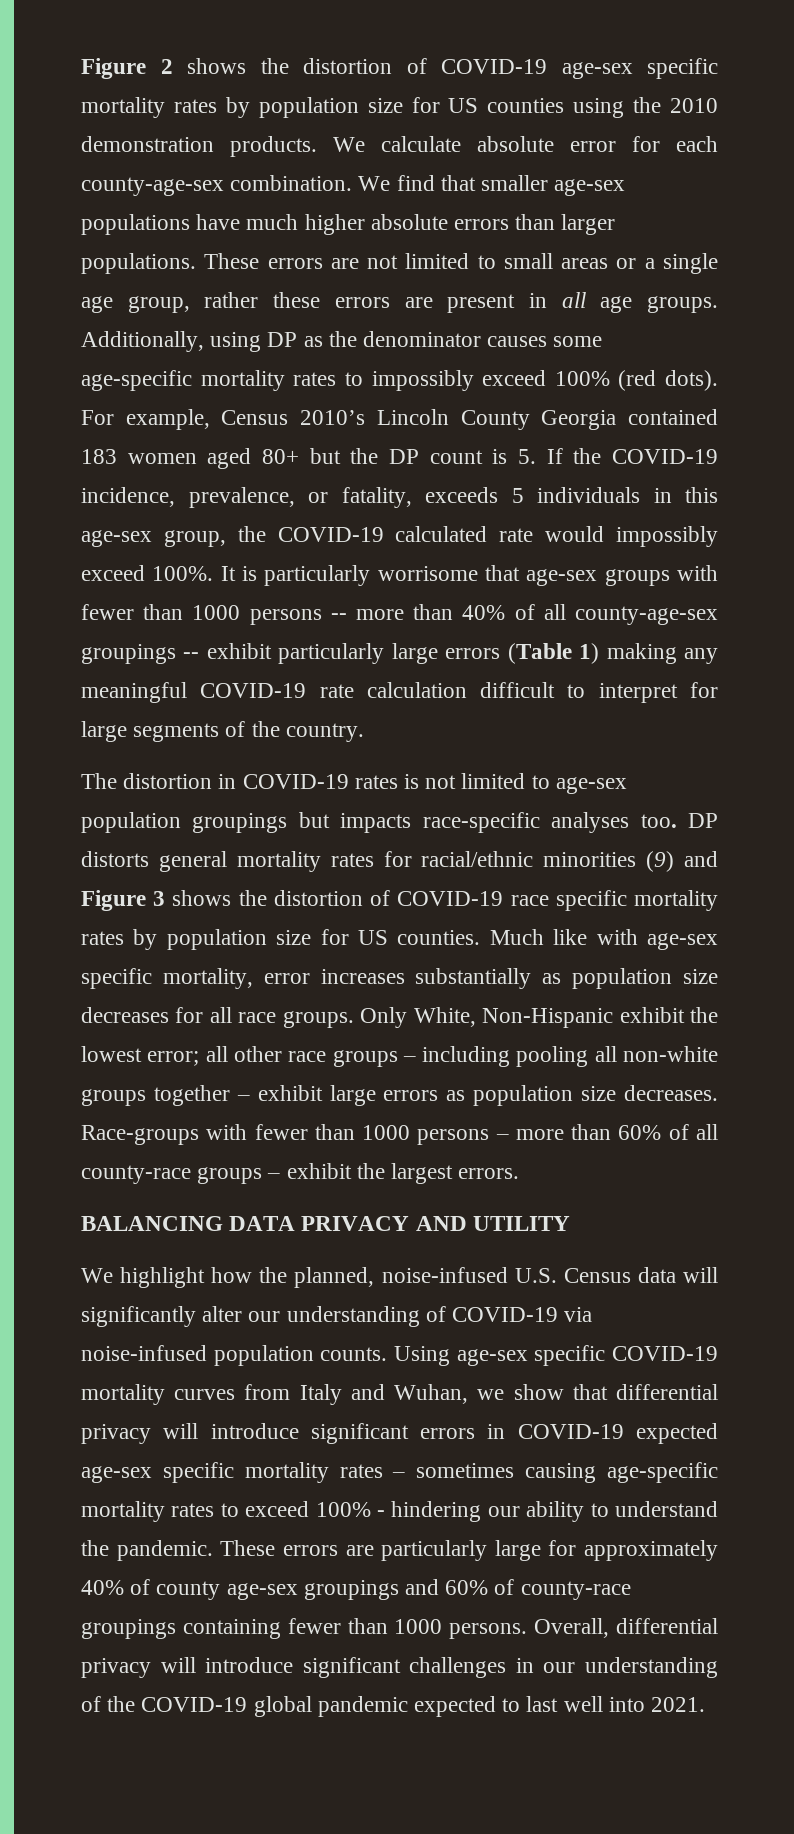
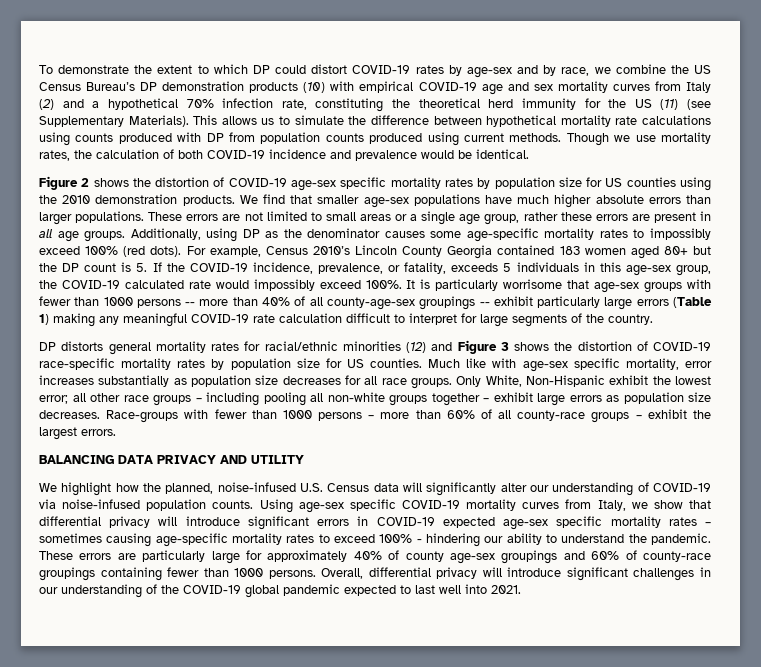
(81, 68) none -> [39,64,711,78] [39,81,712,95] [39,98,711,112] [39,115,712,127] [39,132,711,146] [39,149,529,161] To demonstrate the extent to which DP could distort COVID-19 rates by age-sex and by race, we combine the US Census Bureau’s DP demonstration products (10) with empirical COVID-19 age and sex mortality curves from Italy (2) and a hypothetical 70% infection rate, constituting the theoretical herd immunity for the US (11) (see Supplementary Materials). This allows us to simulate the difference between hypothetical mortality rate calculations using counts produced with DP from population counts produced using current methods. Though we use mortality rates, the calculation of both COVID-19 incidence and prevalence would be identical. //
[381,136,718,152] [81,175,391,196] calculate absolute error for each county-age-sex combination. We -> (258, 199) none
[81,773,627,794] [81,812,677,833] The distortion in COVID-19 rates is not limited to age-sex population groupings but impacts race-specific analyses too. -> (653, 319) none
[646,851,675,872] (9) -> [406,342,426,353] (12)
[510,890,627,911] race specific -> [39,358,115,370] race-specific
[299,1384,469,1405] Italy and Wuhan, -> [597,500,626,511] Italy,

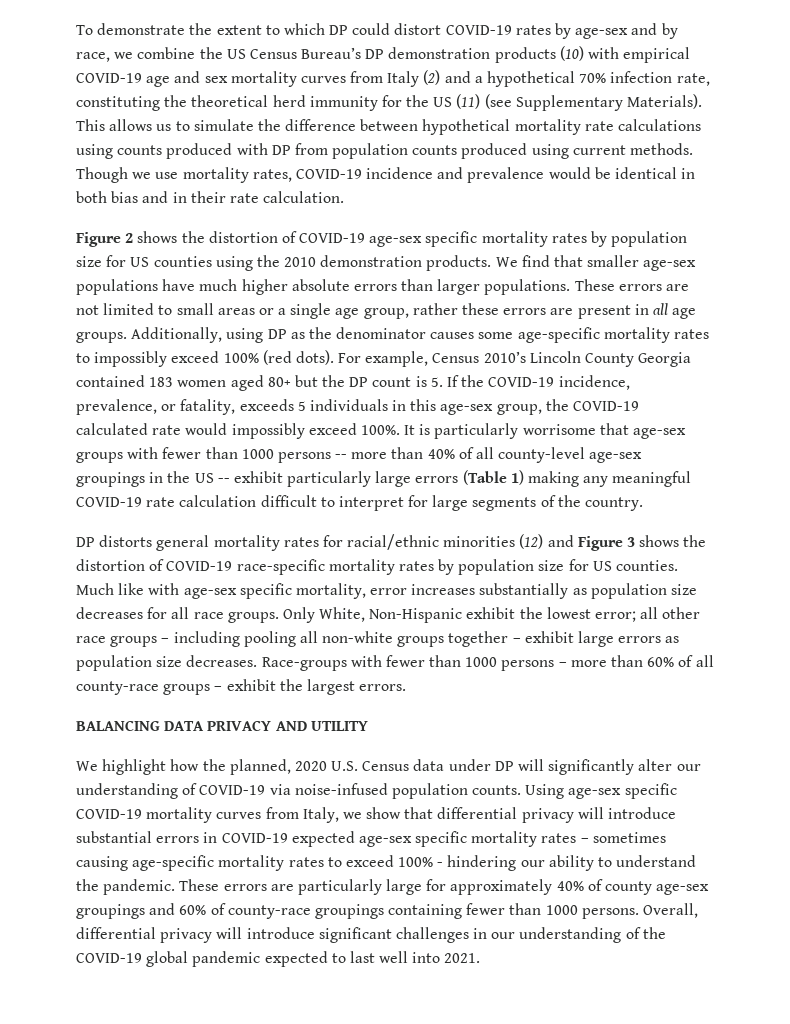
[74,149,203,159] the calculation of both -> (292, 175) none
[476,149,529,159] identical. -> [615,167,696,179] [76,191,345,203] identical in both bias and in their rate calculation.
[326,296,476,310] county-age-sex groupings -> [498,447,643,463] [76,471,214,487] county-level age-sex groupings in the US
[217,482,296,492] noise-infused -> [294,761,327,771] 2020
(399, 487) none -> [448,759,514,771] under DP
[247,516,309,530] significant -> [76,831,152,843] substantial

